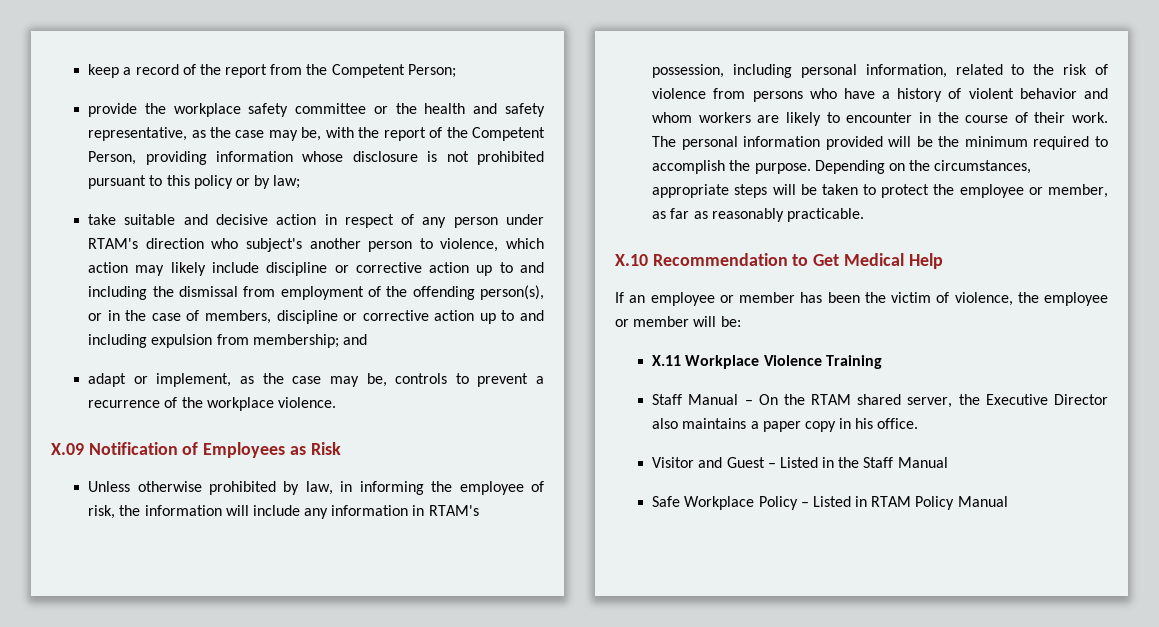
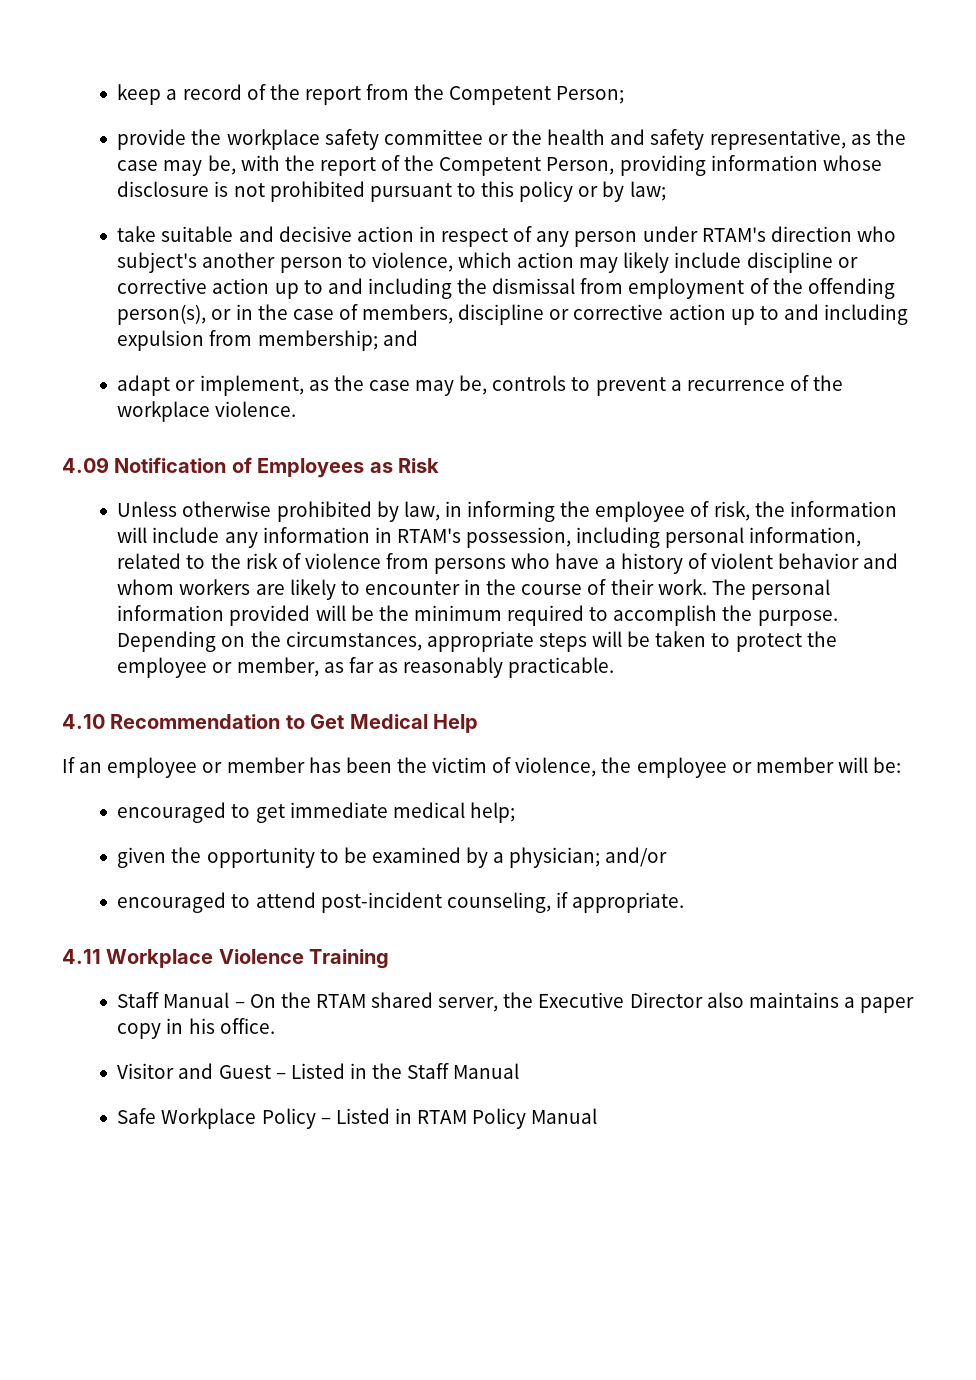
[51,443,84,455] X.09 -> [62,457,109,473] 4.09
[615,254,648,266] X.10 -> [62,714,105,729] 4.10
[652,355,682,366] X.11 -> [117,802,515,823] [117,847,668,868] [117,892,685,913] [62,949,101,964] encouraged to get immediate medical help; // given the opportunity to be examined by a physician; and/or // encouraged to attend post-incident counseling, if appropriate. // 4.11

